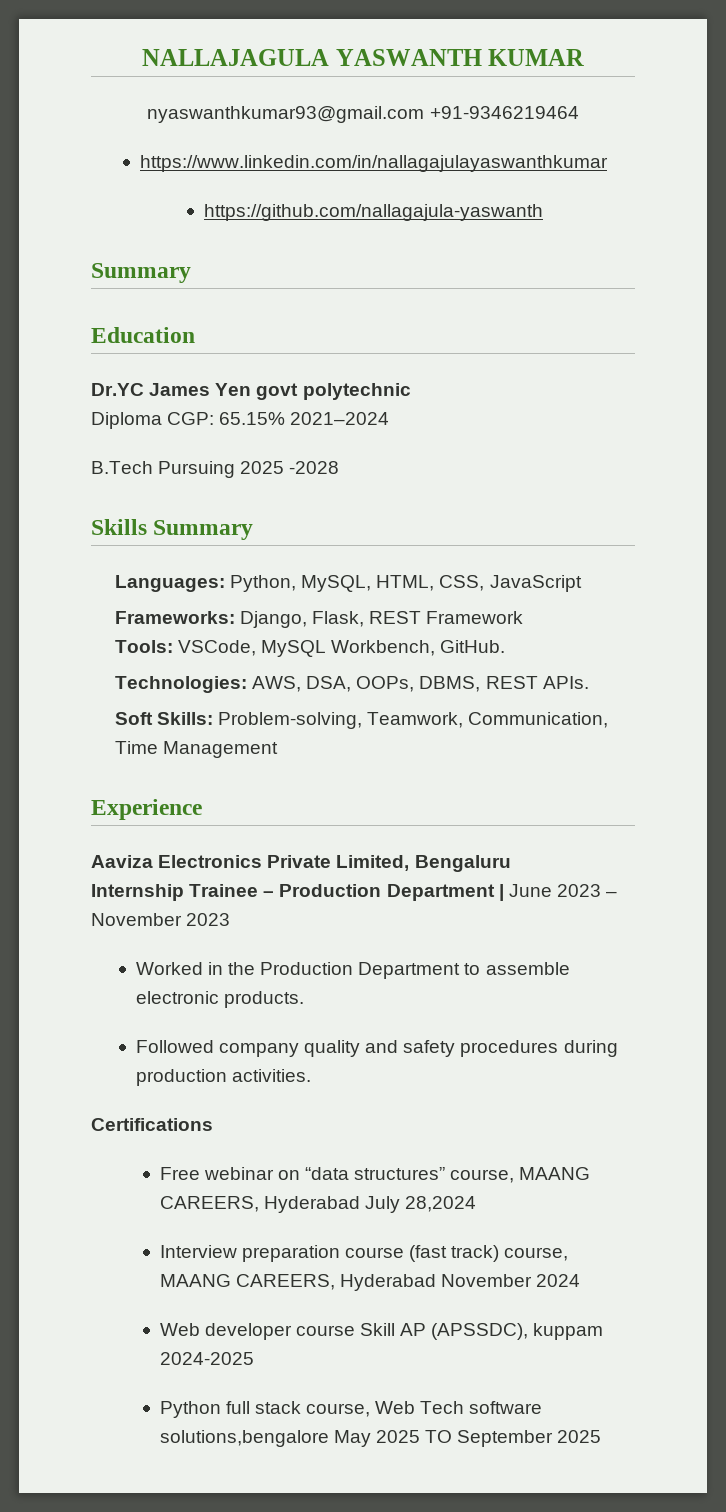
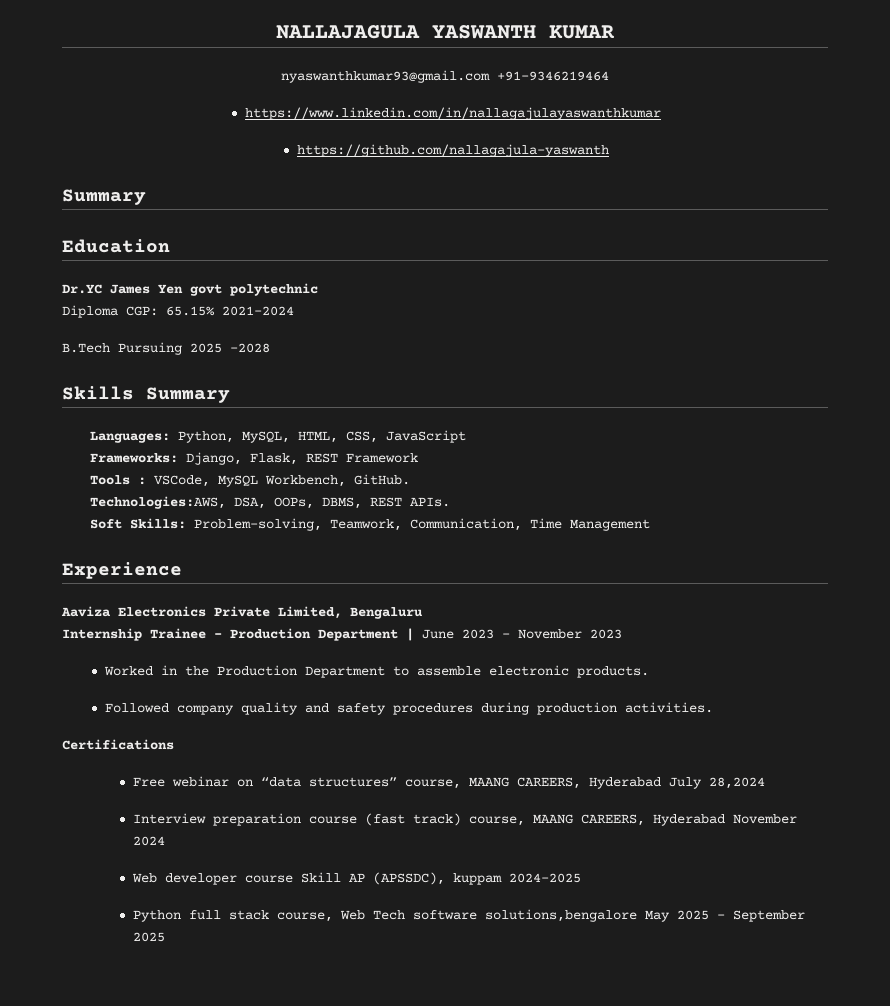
[114,640,173,653] Tools: -> [89,475,146,485] Tools :
[114,676,301,693] Technologies: AWS, -> [89,496,226,509] Technologies:AWS,
[425,1430,453,1443] TO -> [716,914,725,919] -

